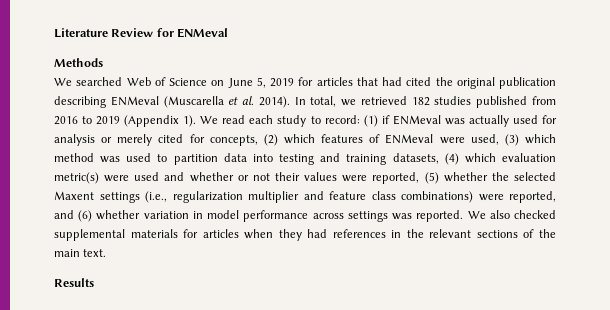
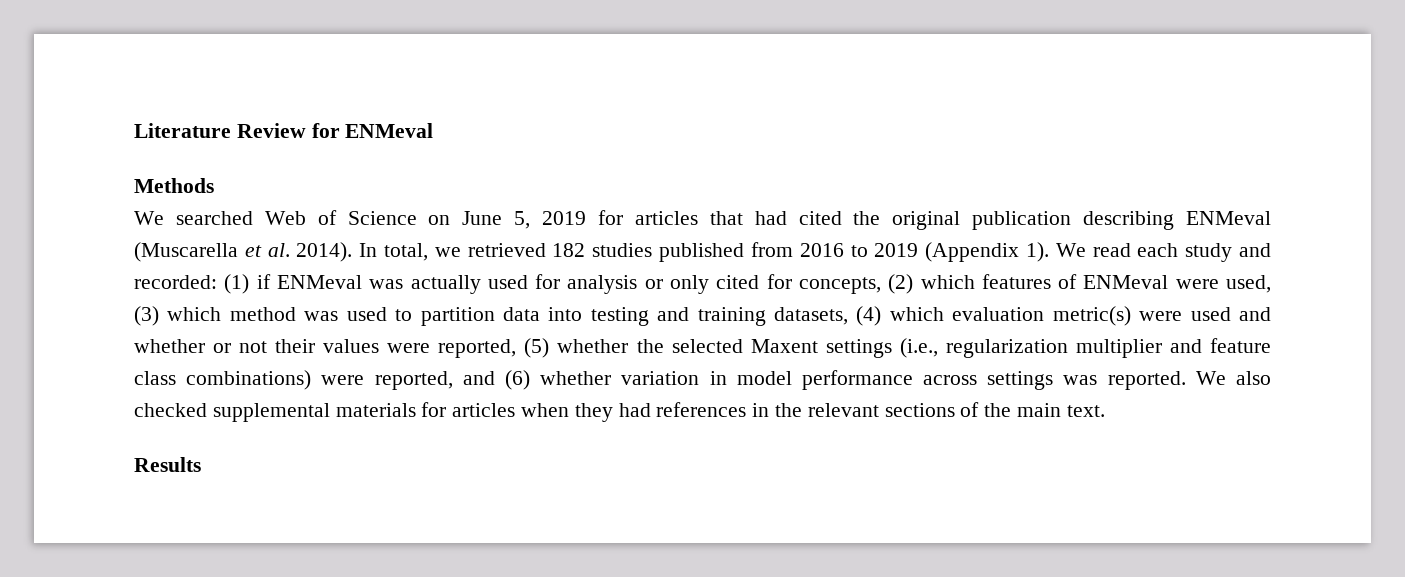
[310,115,360,124] to record: -> [1239,243,1272,257] [134,275,217,289] and recorded:
[117,134,153,146] merely -> [670,275,709,294] only

